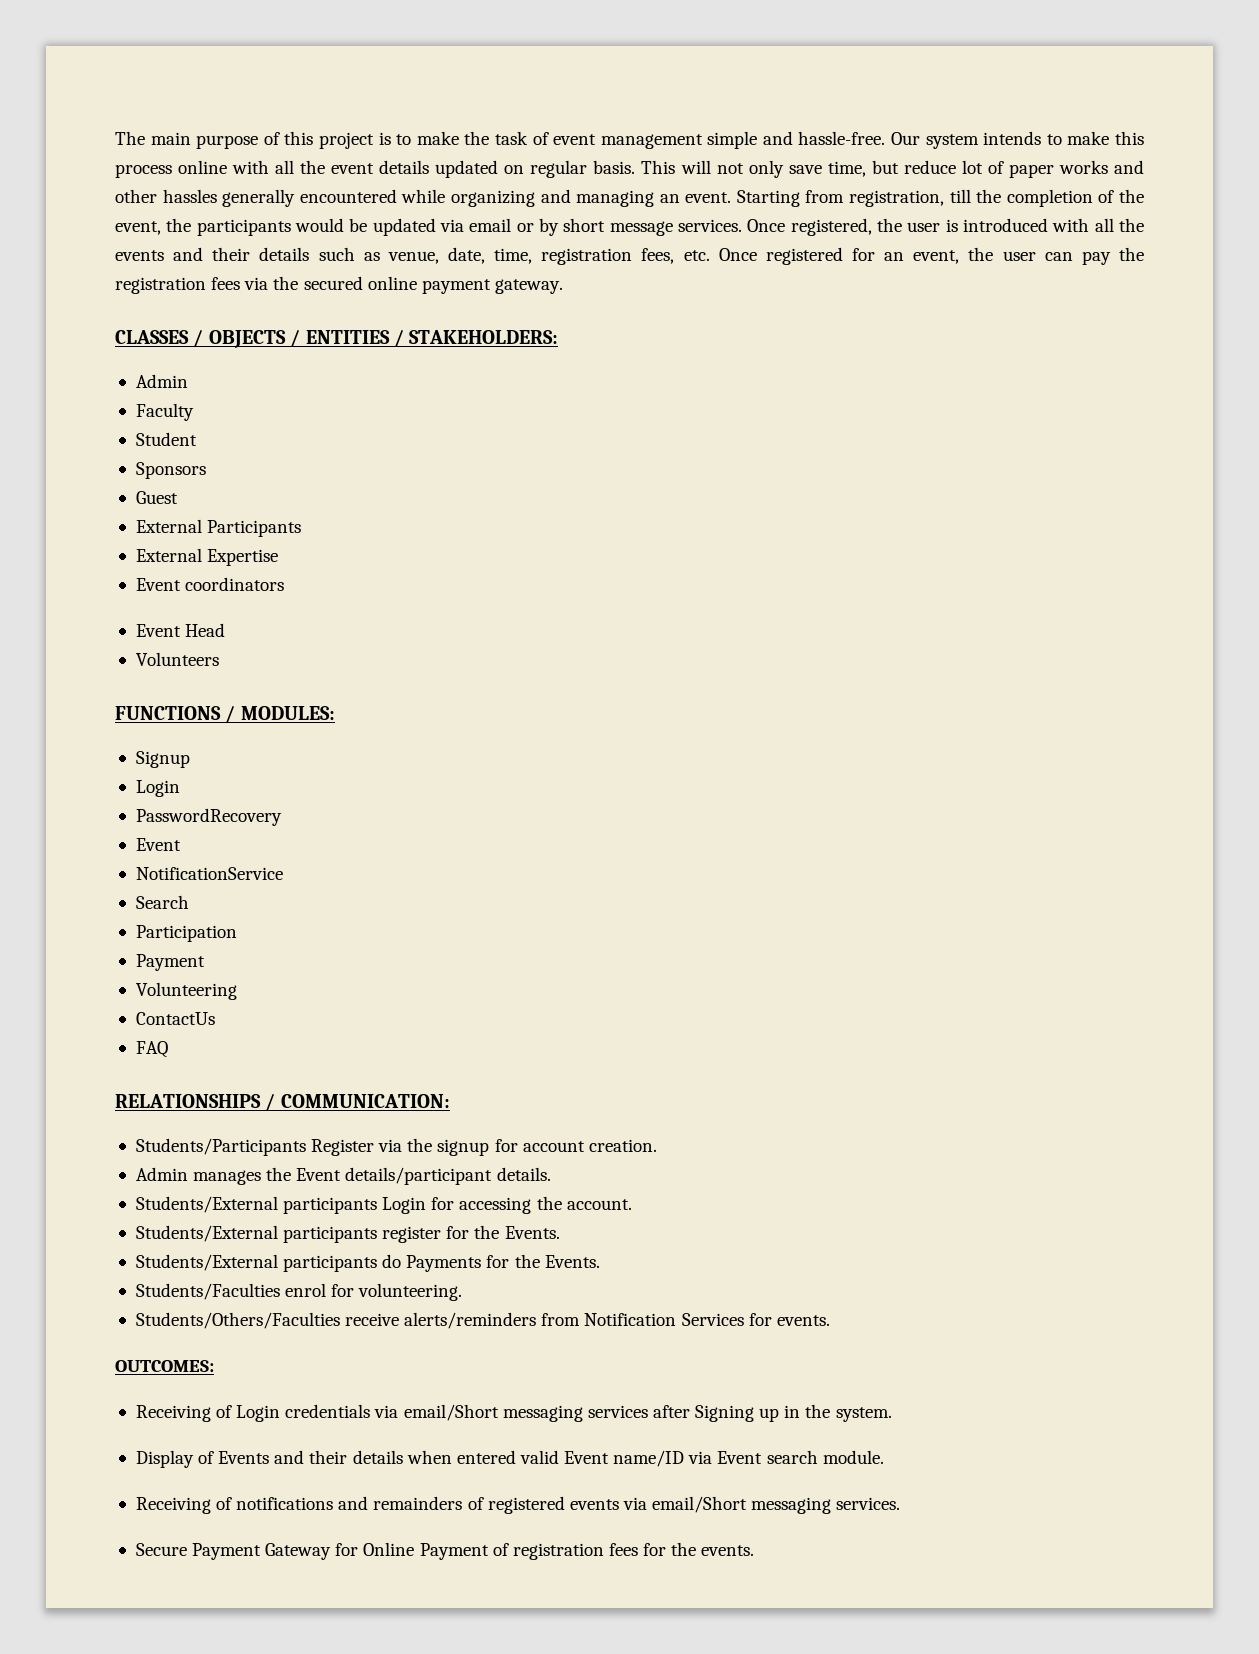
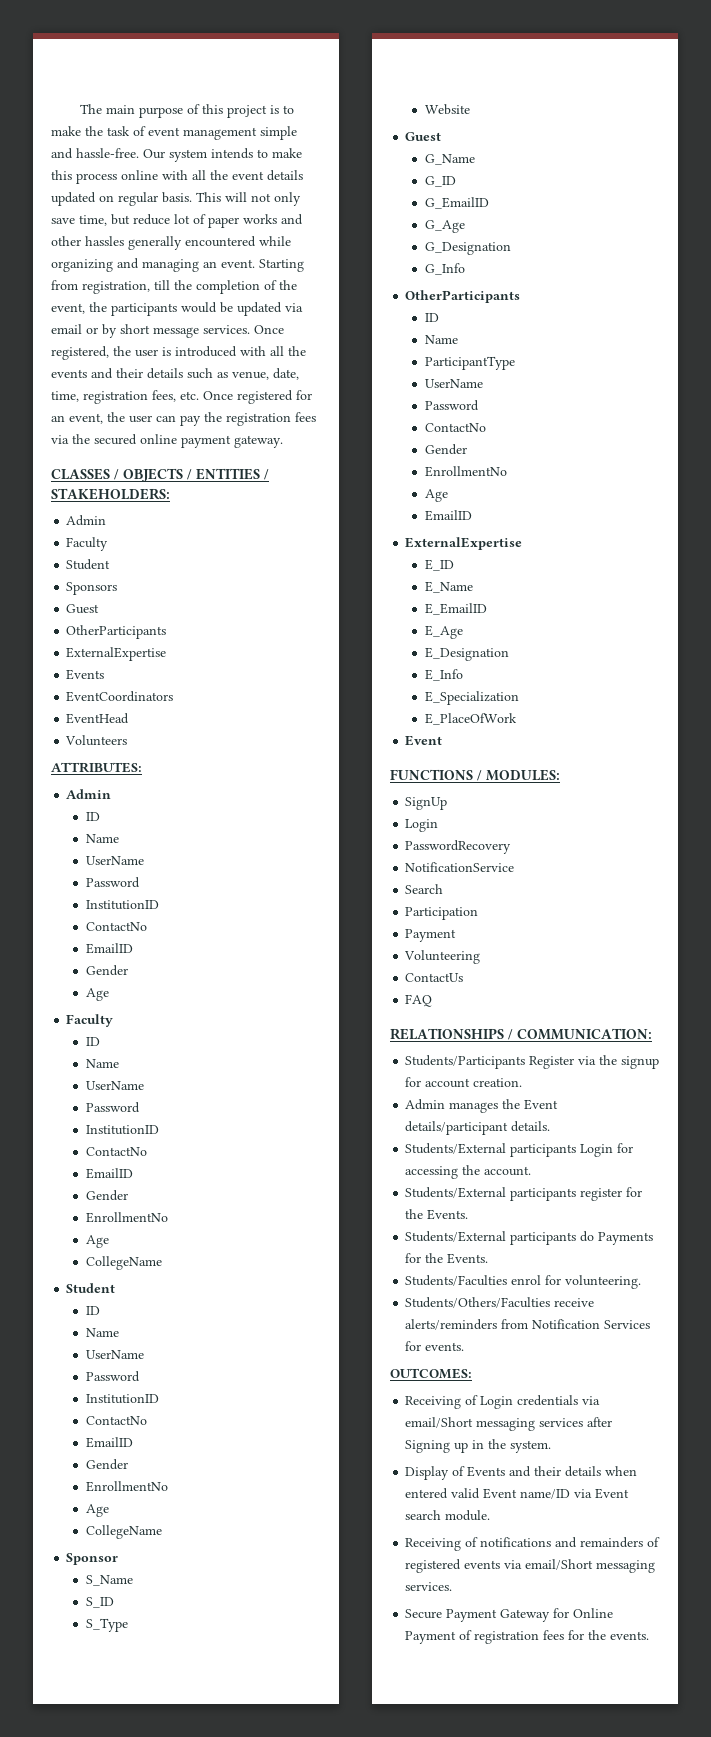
[135,519,302,537] [135,548,279,566] [135,577,285,591] [135,623,226,637] [135,652,219,666] External Participants // External Expertise // Event coordinators // Event Head // Volunteers -> [66,625,167,639] [66,647,167,661] [66,669,105,680] [66,691,174,702] [66,713,130,724] [65,735,128,746] [51,762,142,773] [66,789,112,799] [86,812,101,821] [86,834,120,843] [86,856,145,865] [86,877,141,888] [86,900,160,910] [86,922,148,931] [86,943,134,954] [86,965,129,976] [86,988,110,1001] [66,1014,114,1027] [86,1037,101,1046] [86,1059,120,1068] [86,1081,145,1090] [86,1102,141,1113] [86,1125,160,1135] [86,1147,148,1156] [86,1168,134,1179] [86,1190,129,1201] [86,1212,169,1223] [86,1235,110,1248] [86,1256,163,1270] [66,1283,116,1293] [86,1306,101,1315] [86,1328,120,1337] [86,1350,145,1359] [86,1371,141,1382] [86,1394,160,1404] [86,1416,148,1425] [86,1437,134,1448] [86,1459,129,1470] [86,1481,169,1492] [86,1504,110,1517] [86,1525,163,1539] [66,1553,119,1565] [86,1575,134,1586] [86,1597,115,1608] [86,1618,129,1632] [425,104,471,115] [405,132,442,141] [425,154,476,165] [425,176,457,187] [425,197,490,209] [425,220,466,233] [425,242,512,255] [425,263,466,275] [405,290,521,303] [425,313,440,322] [425,335,459,344] [425,356,516,370] [425,379,484,388] [425,400,480,411] [425,423,487,432] [425,444,468,455] [425,466,508,477] [425,489,449,502] [425,510,473,521] [405,537,523,550] [425,559,455,571] [425,581,474,593] [425,603,488,615] [425,625,464,639] [425,647,510,661] [425,669,464,681] [425,691,520,705] [425,713,518,725] [405,735,443,746] OtherParticipants // ExternalExpertise // Events // EventCoordinators // EventHead // Volunteers // ATTRIBUTES: // Admin // ID // Name // UserName // Password // InstitutionID // ContactNo // EmailID // Gender // Age // Faculty // ID // Name // UserName // Password // InstitutionID // ContactNo // EmailID // Gender // EnrollmentNo // Age // CollegeName // Student // ID // Name // UserName // Password // InstitutionID // ContactNo // EmailID // Gender // EnrollmentNo // Age // CollegeName // Sponsor // S_Name // S_ID // S_Type // Website // Guest // G_Name // G_ID // G_EmailID // G_Age // G_Designation // G_Info // OtherParticipants // ID // Name // ParticipantType // UserName // Password // ContactNo // Gender // EnrollmentNo // Age // EmailID // ExternalExpertise // E_ID // E_Name // E_EmailID // E_Age // E_Designation // E_Info // E_Specialization // E_PlaceOfWork // Event
[135,751,190,768] Signup -> [405,797,448,810] SignUp
[135,838,181,851] // Event -> (512, 847) none

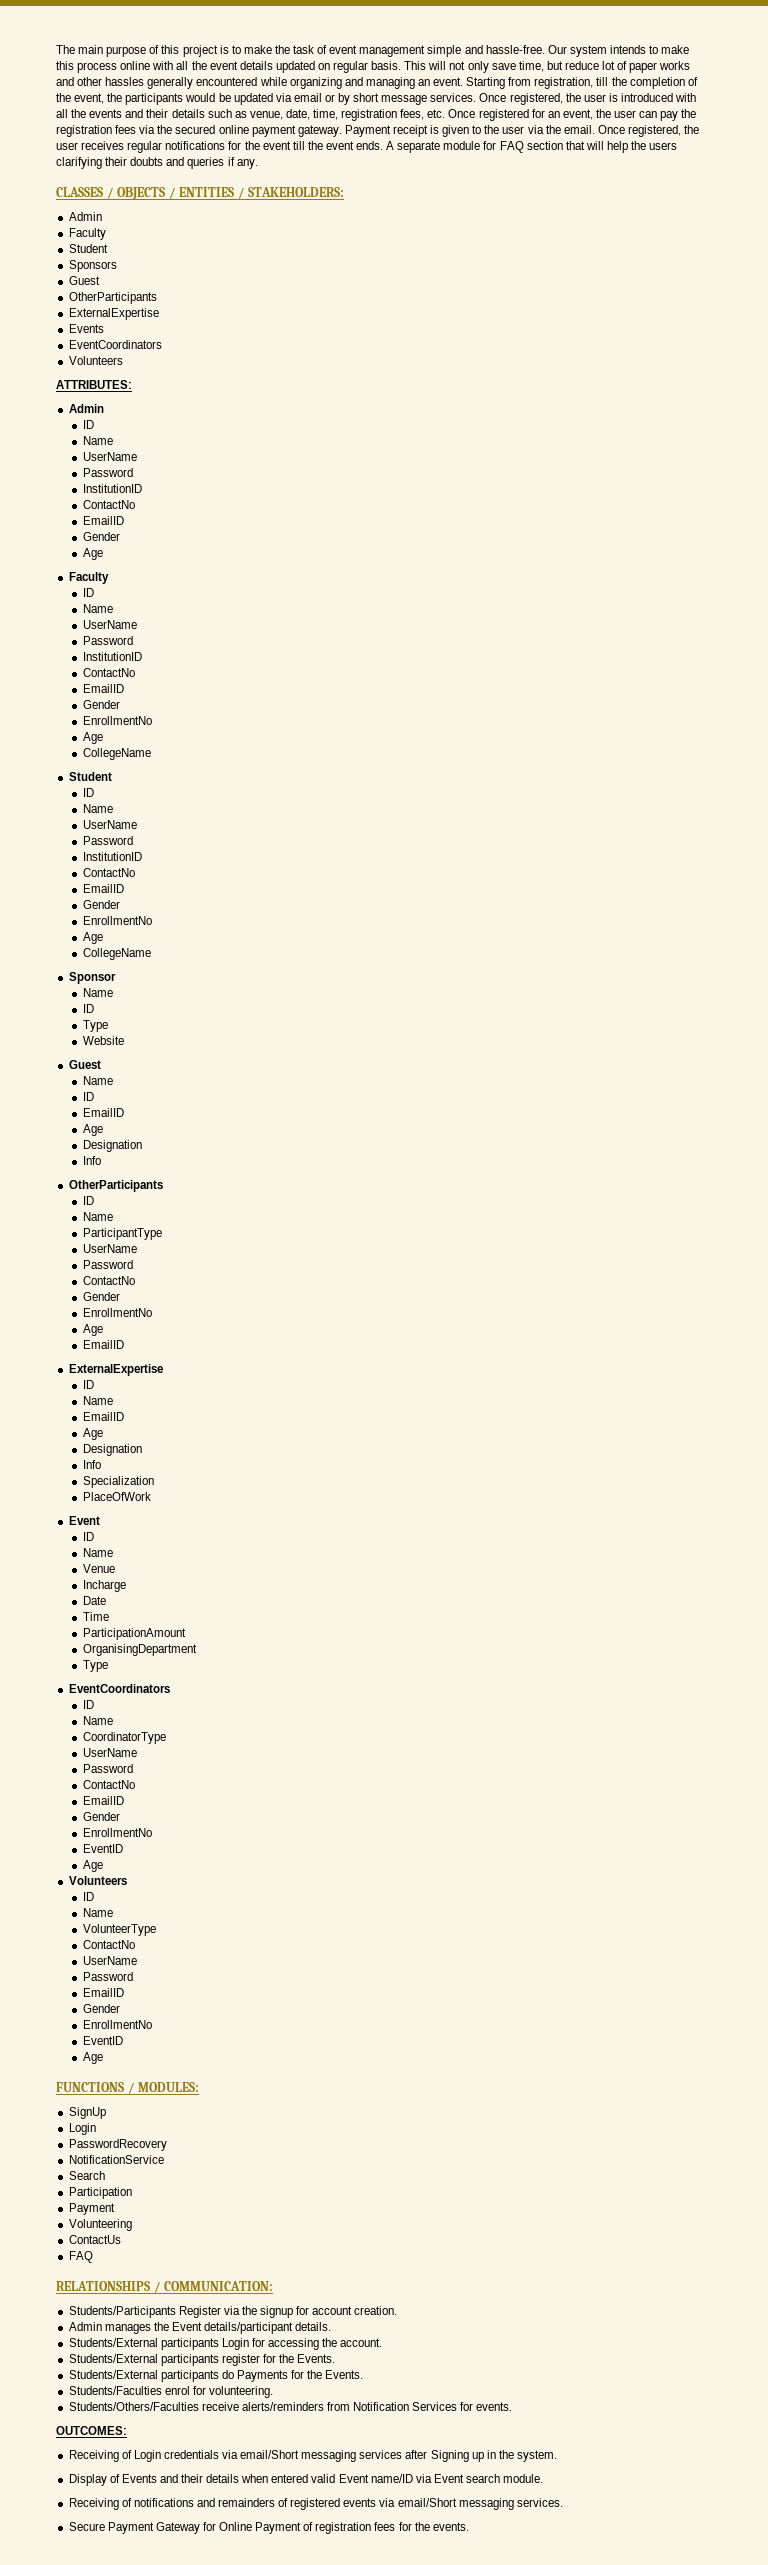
(283, 441) none -> [344,125,700,137] [56,141,678,153] [56,157,258,169] Payment receipt is given to the user via the email. Once registered, the user receives regular notifications for the event till the event ends. A separate module for FAQ section that will help the users clarifying their doubts and queries if any.
[66,713,130,724] // EventHead -> (162, 344) none
[86,1575,134,1586] [86,1597,115,1608] [86,1618,129,1632] S_Name // S_ID // S_Type -> [82,988,113,997] [82,1004,94,1013] [82,1020,108,1032] Name // ID // Type
[425,154,476,165] [425,176,457,187] [425,197,490,209] [425,220,466,233] [425,242,512,255] [425,263,466,275] G_Name // G_ID // G_EmailID // G_Age // G_Designation // G_Info -> [82,1076,113,1085] [82,1092,94,1101] [82,1108,124,1117] [82,1124,103,1136] [82,1140,142,1152] [82,1156,101,1165] Name // ID // EmailID // Age // Designation // Info
[425,559,455,571] [425,581,474,593] [425,603,488,615] [425,625,464,639] [425,647,510,661] [425,669,464,681] [425,691,520,705] [425,713,518,725] [405,735,443,746] E_ID // E_Name // E_EmailID // E_Age // E_Designation // E_Info // E_Specialization // E_PlaceOfWork // Event -> [82,1380,94,1389] [82,1396,113,1405] [82,1412,124,1421] [82,1428,103,1440] [82,1444,142,1456] [82,1460,101,1469] [82,1476,154,1488] [82,1492,151,1501] [68,1516,100,1525] [82,1532,94,1541] [82,1548,113,1557] [82,1564,115,1573] [82,1580,126,1592] [82,1596,106,1605] [82,1612,109,1621] [82,1628,186,1640] [82,1644,197,1656] [82,1660,108,1672] [68,1684,170,1693] [82,1700,94,1709] [82,1716,113,1725] [82,1732,166,1744] [82,1748,137,1757] [82,1764,133,1773] [82,1780,135,1789] [82,1796,124,1805] [82,1812,120,1821] [82,1828,152,1837] [82,1844,123,1853] [82,1860,103,1872] [68,1876,127,1885] [82,1892,94,1901] [82,1908,113,1917] [82,1924,156,1936] [82,1940,135,1949] [82,1956,137,1965] [82,1972,133,1981] [82,1988,124,1997] [82,2004,120,2013] [82,2020,152,2029] [82,2036,123,2045] [82,2052,103,2064] ID // Name // EmailID // Age // Designation // Info // Specialization // PlaceOfWork // Event // ID // Name // Venue // Incharge // Date // Time // ParticipationAmount // OrganisingDepartment // Type // EventCoordinators // ID // Name // CoordinatorType // UserName // Password // ContactNo // EmailID // Gender // EnrollmentNo // EventID // Age // Volunteers // ID // Name // VolunteerType // ContactNo // UserName // Password // EmailID // Gender // EnrollmentNo // EventID // Age

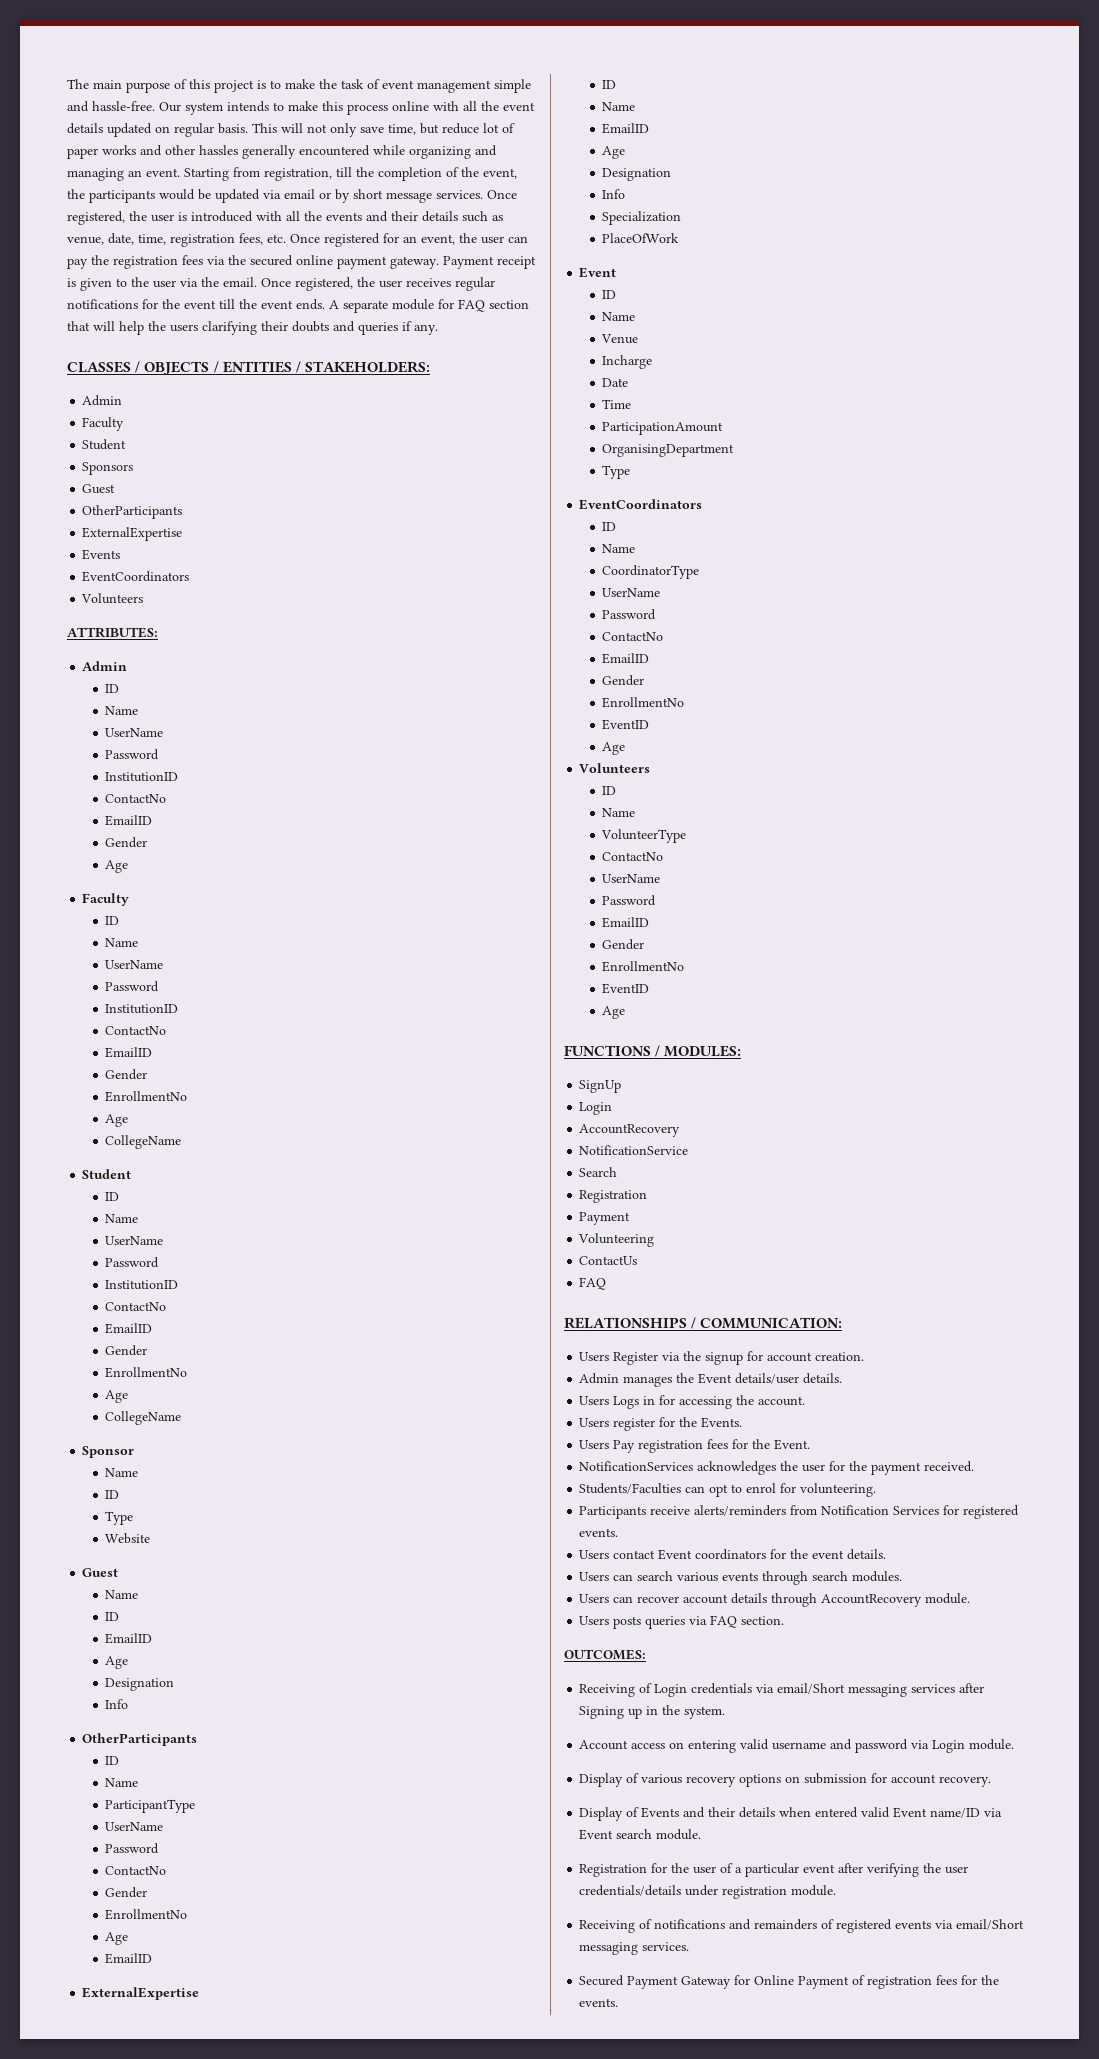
[68,2139,167,2151] PasswordRecovery -> [579,1124,681,1137] AccountRecovery
[68,2187,132,2199] Participation -> [579,1190,648,1203] Registration
[68,2306,176,2318] Students/Participants -> [579,1352,610,1361] Users
[204,2322,332,2334] [68,2338,249,2350] details/participant details. // Students/External participants Login -> [735,1373,843,1384] [579,1396,656,1409] details/user details. // Users Logs in
[68,2354,219,2366] Students/External participants -> [579,1418,610,1427] Users
[68,2370,364,2382] [68,2386,162,2395] Students/External participants do Payments for the Events. // Students/Faculties -> [579,1439,811,1453] [579,1461,975,1475] [579,1483,743,1497] Users Pay registration fees for the Event. // NotificationServices acknowledges the user for the payment received. // Students/Faculties can opt to
[68,2402,199,2411] Students/Others/Faculties -> [579,1506,647,1519] Participants
[476,2402,513,2411] events. -> [963,1505,1020,1519] [579,1528,619,1537] [579,1549,887,1560] [579,1571,903,1585] [579,1593,971,1607] [579,1615,785,1629] registered events. // Users contact Event coordinators for the event details. // Users can search various events through search modules. // Users can recover account details through AccountRecovery module. // Users posts queries via FAQ section.
(558, 2456) none -> [579,1739,1015,1753] [579,1773,992,1787] // Account access on entering valid username and password via Login module. // Display of various recovery options on submission for account recovery.
(544, 2478) none -> [579,1863,969,1877] [579,1885,837,1899] // Registration for the user of a particular event after verifying the user credentials/details under registration module.
[68,2522,105,2531] Secure -> [579,1975,625,1986] Secured

